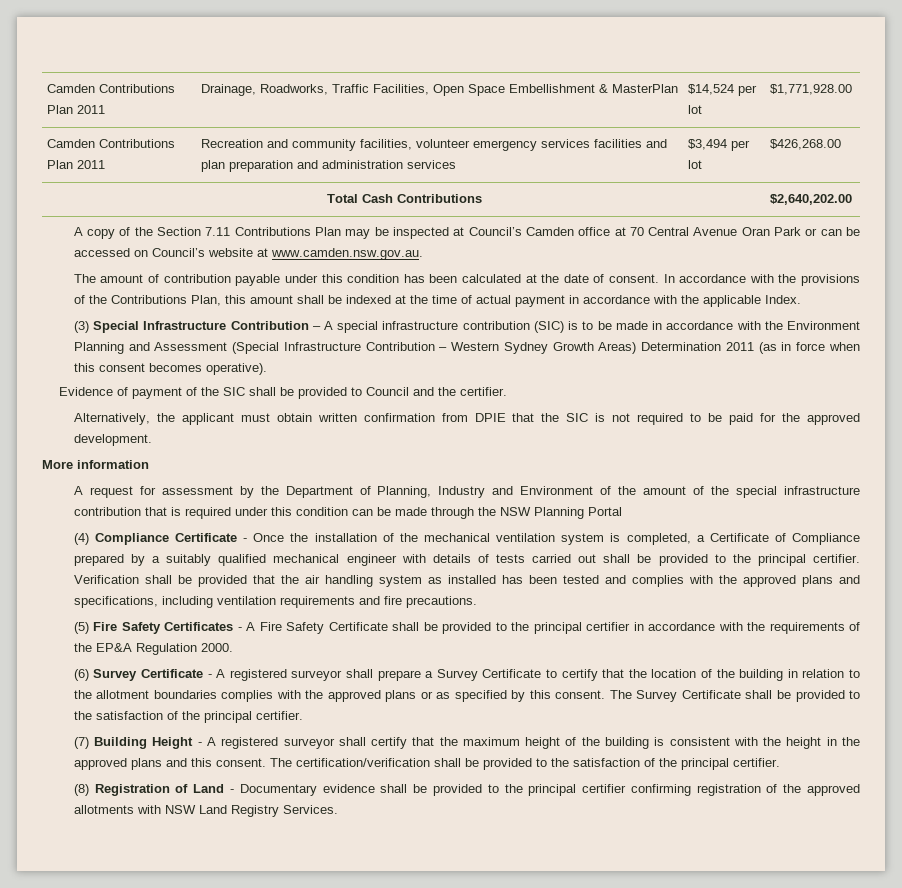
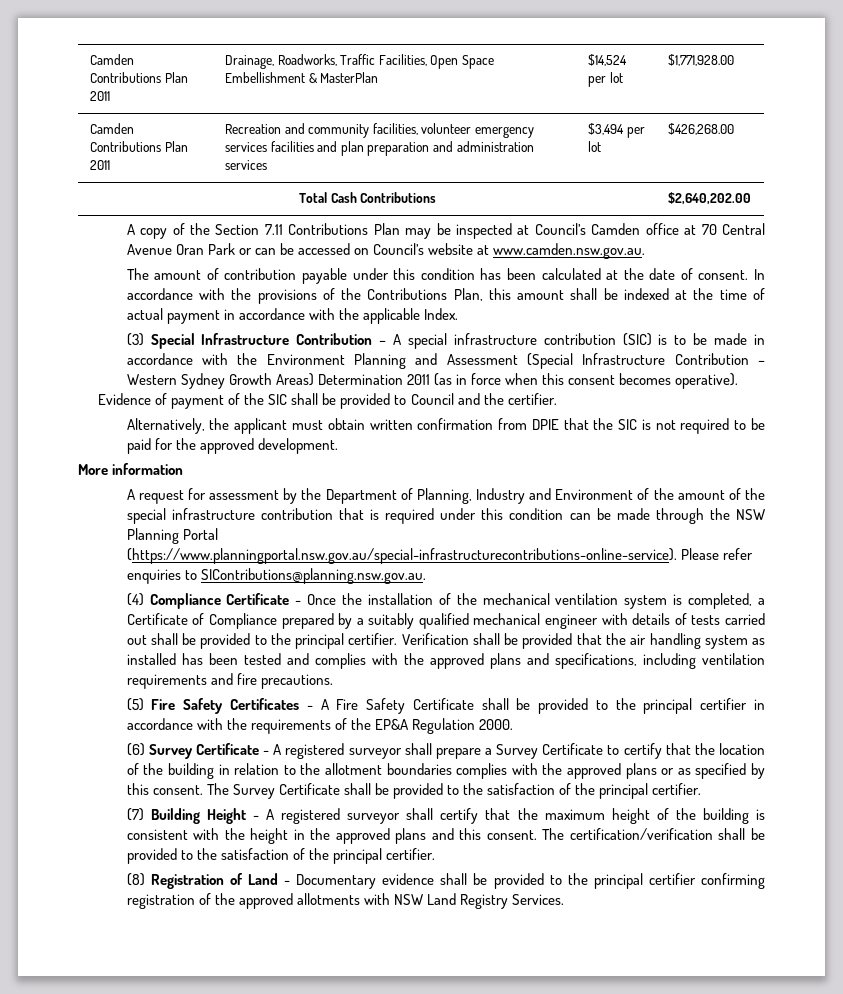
(622, 511) none -> [126,548,753,564] [126,568,426,584] (https://www.planningportal.nsw.gov.au/special-infrastructurecontributions-online-service). Please refer enquiries to SIContributions@planning.nsw.gov.au.

